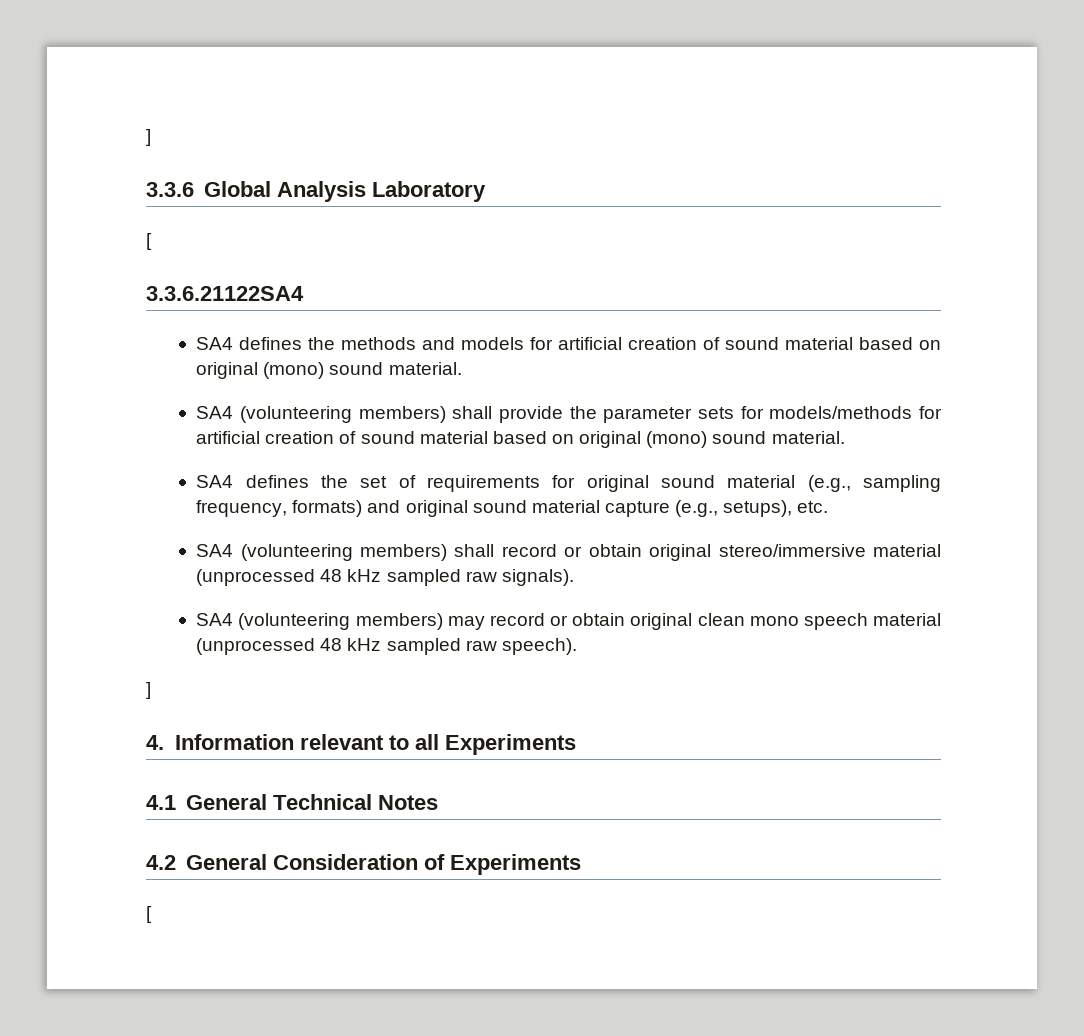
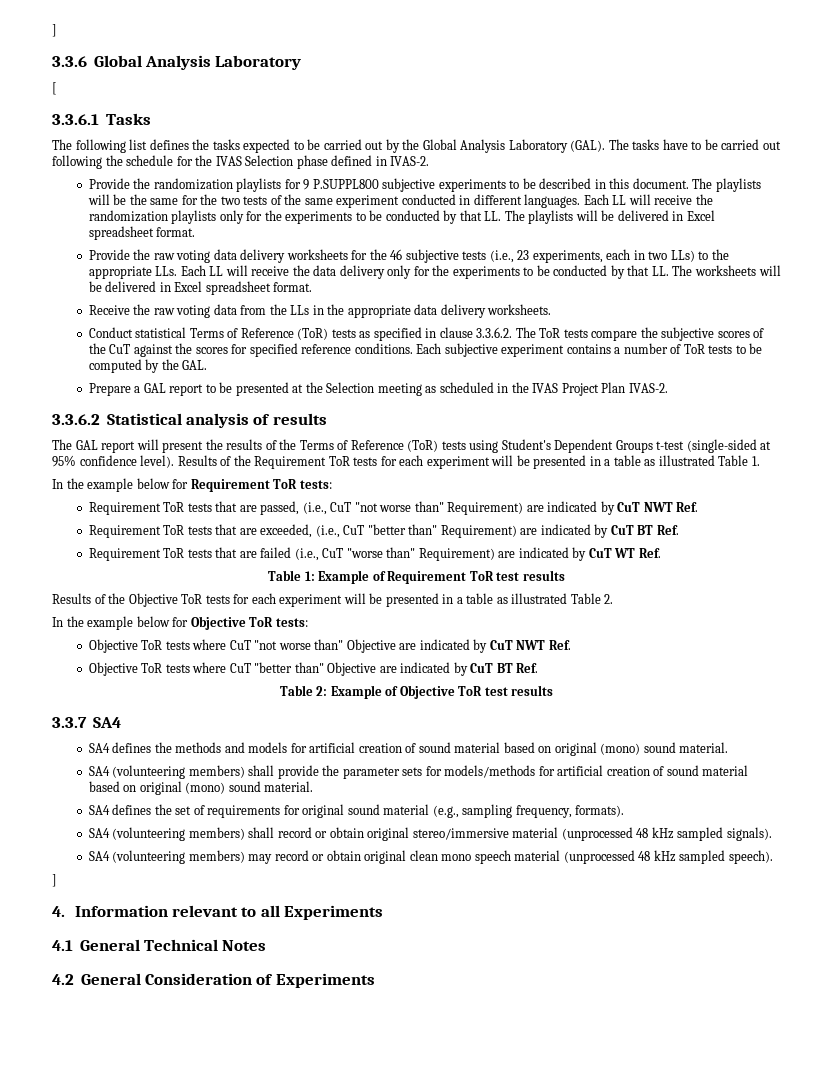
[146,286,304,301] 3.3.6.21122SA4 -> [52,113,151,125] [52,139,781,153] [52,155,430,169] [88,178,761,192] [87,194,713,208] [88,210,715,224] [88,226,196,240] [88,249,729,263] [88,265,781,279] [88,281,313,295] [88,304,552,318] [88,327,765,341] [88,343,763,357] [88,359,208,373] [88,382,668,396] [52,413,327,428] [52,439,772,453] [52,455,760,469] [52,478,332,492] [88,501,699,515] [88,524,679,538] [88,547,661,561] [268,570,565,584] [52,593,614,607] [52,616,308,630] [88,639,571,653] [88,662,539,676] [279,685,554,699] [52,717,121,728] 3.3.6.1 Tasks // The following list defines the tasks expected to be carried out by the Global Analysis Laboratory (GAL). The tasks have to be carried out following the schedule for the IVAS Selection phase defined in IVAS-2. // Provide the randomization playlists for 9 P.SUPPL800 subjective experiments to be described in this document. The playlists will be the same for the two tests of the same experiment conducted in different languages. Each LL will receive the randomization playlists only for the experiments to be conducted by that LL. The playlists will be delivered in Excel spreadsheet format. // Provide the raw voting data delivery worksheets for the 46 subjective tests (i.e., 23 experiments, each in two LLs) to the appropriate LLs. Each LL will receive the data delivery only for the experiments to be conducted by that LL. The worksheets will be delivered in Excel spreadsheet format. // Receive the raw voting data from the LLs in the appropriate data delivery worksheets. // Conduct statistical Terms of Reference (ToR) tests as specified in clause 3.3.6.2. The ToR tests compare the subjective scores of the CuT against the scores for specified reference conditions. Each subjective experiment contains a number of ToR tests to be computed by the GAL. // Prepare a GAL report to be presented at the Selection meeting as scheduled in the IVAS Project Plan IVAS-2. // 3.3.6.2 Statistical analysis of results // The GAL report will present the results of the Terms of Reference (ToR) tests using Student's Dependent Groups t-test (single-sided at 95% confidence level). Results of the Requirement ToR tests for each experiment will be presented in a table as illustrated Table 1. // In the example below for Requirement ToR tests: // Requirement ToR tests that are passed, (i.e., CuT "not worse than" Requirement) are indicated by CuT NWT Ref. // Requirement ToR tests that are exceeded, (i.e., CuT "better than" Requirement) are indicated by CuT BT Ref. // Requirement ToR tests that are failed (i.e., CuT "worse than" Requirement) are indicated by CuT WT Ref. // Table 1: Example of Requirement ToR test results // Results of the Objective ToR tests for each experiment will be presented in a table as illustrated Table 2. // In the example below for Objective ToR tests: // Objective ToR tests where CuT "not worse than" Objective are indicated by CuT NWT Ref. // Objective ToR tests where CuT "better than" Objective are indicated by CuT BT Ref. // Table 2: Example of Objective ToR test results // 3.3.7 SA4
[292,500,829,517] formats) and original sound material capture (e.g., setups), etc. -> [575,805,625,817] formats).
[465,571,497,582] raw -> (724, 834) none
[465,640,497,651] raw -> (726, 857) none
[146,906,152,923] // [ -> (375, 980) none

